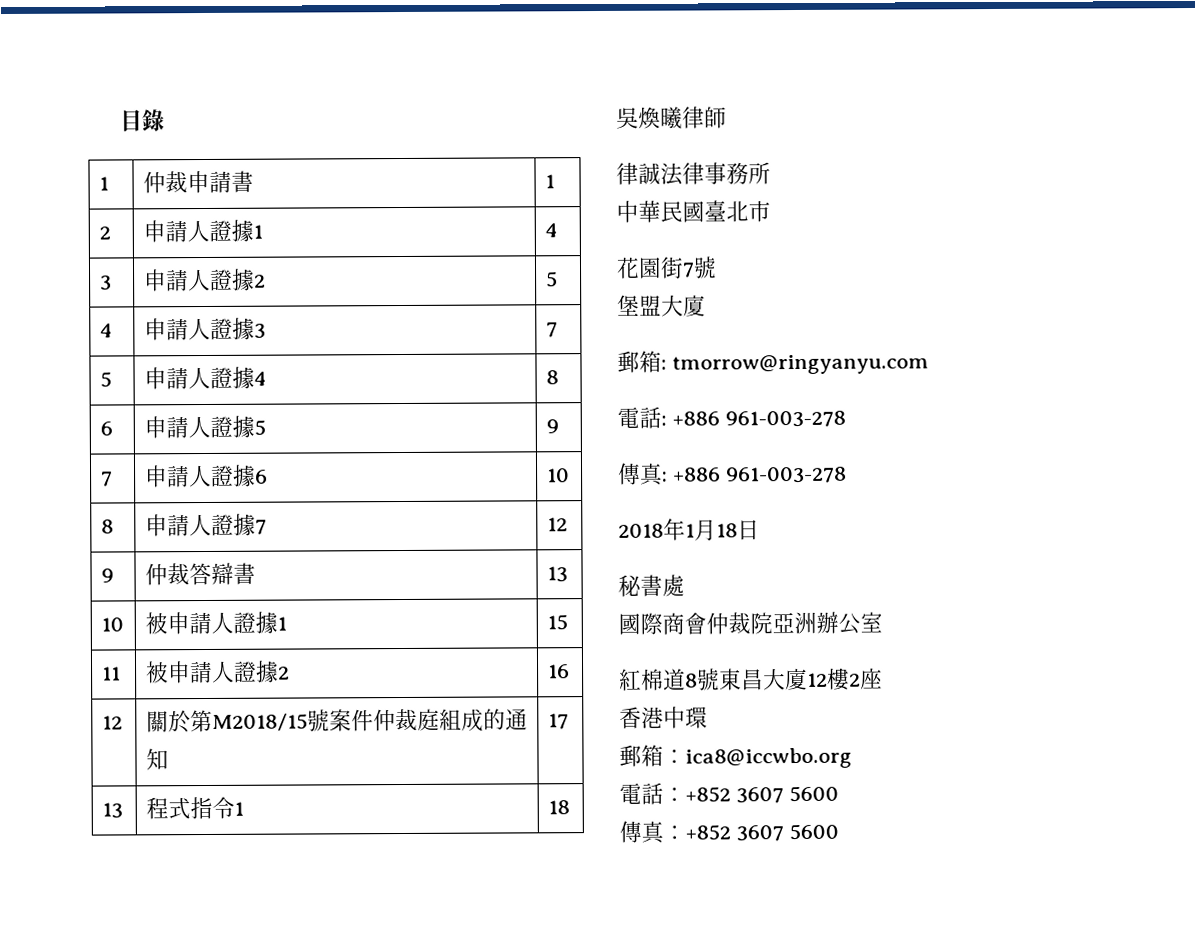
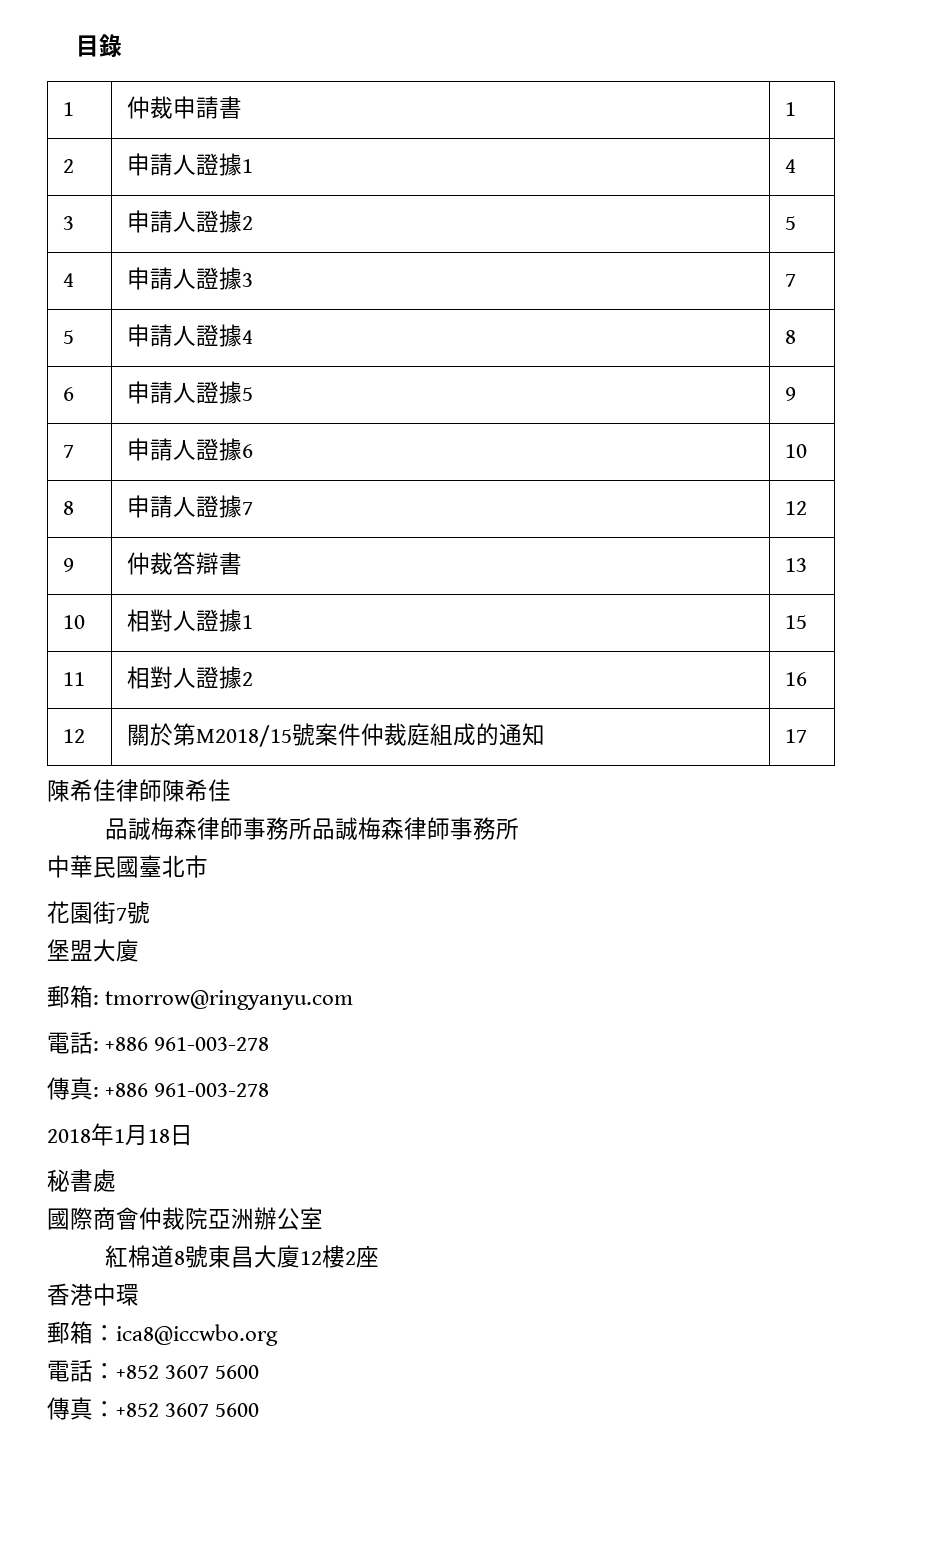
[144,611,212,635] 被申請 -> [126,609,173,632] 相對
[144,660,213,684] 被申請 -> [126,666,173,689] 相對
[101,802,123,819] [145,796,244,820] [547,800,570,815] [616,106,727,129] [616,162,705,186] // 13 | 程式指令1 | 18 // 吳煥曦律師 // 律誠法律 -> [47,779,231,802] [104,817,450,840] // 陳希佳律師陳希佳 // 品誠梅森律師事務所品誠梅森律師

